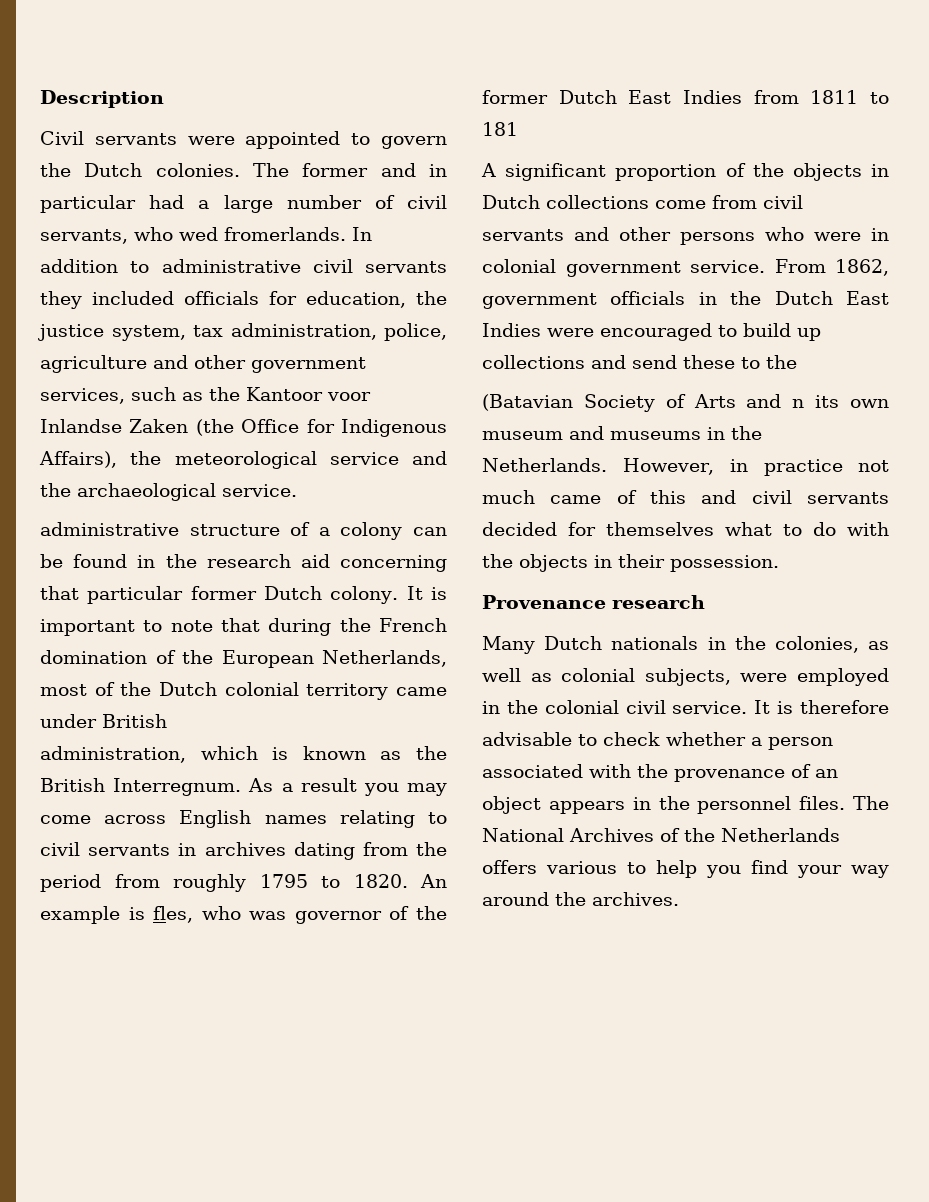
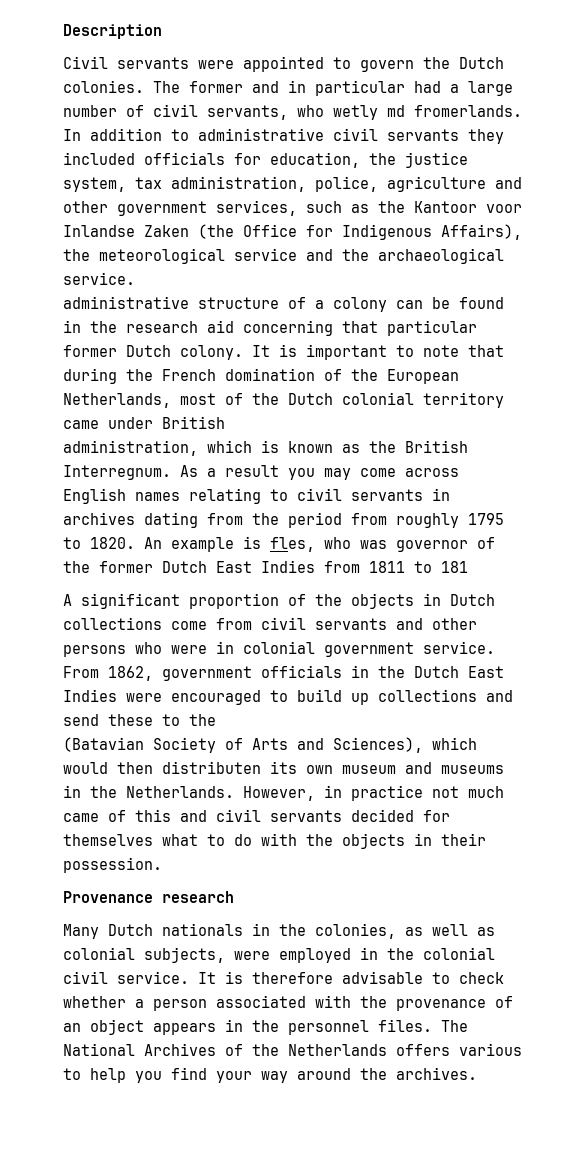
[179,227,218,241] wed -> [333,105,405,120] wetly md
[792,399,805,408] n -> [333,737,477,753] [63,761,261,774] Sciences), which would then distributen

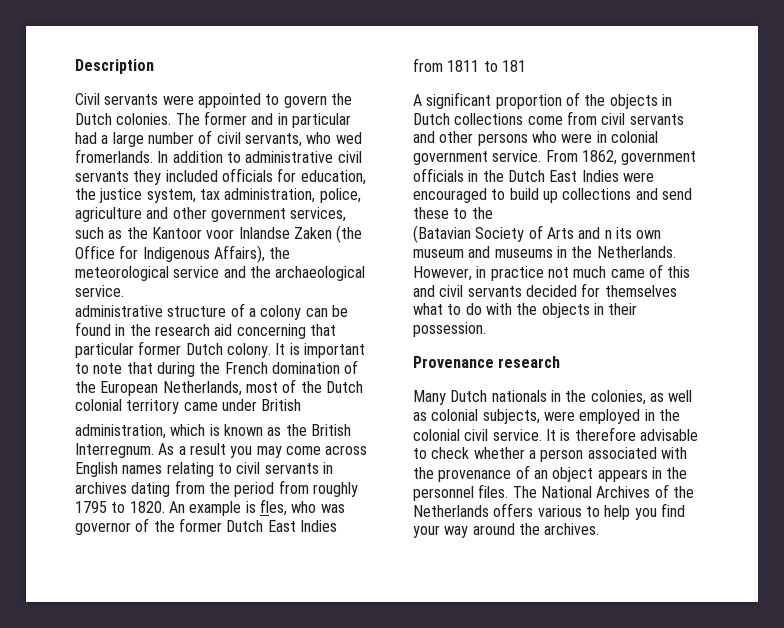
[333,105,405,120] wetly md -> [335,132,362,144] wed
[333,737,477,753] [63,761,261,774] Sciences), which would then distributen -> [604,230,612,239] n

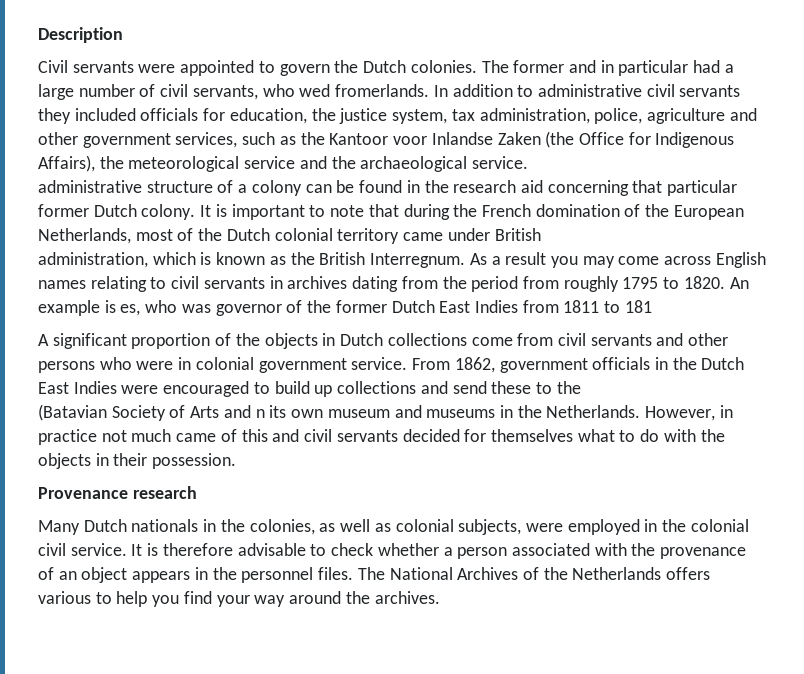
[259,499,287,516] fles, -> [120,304,141,316] es,

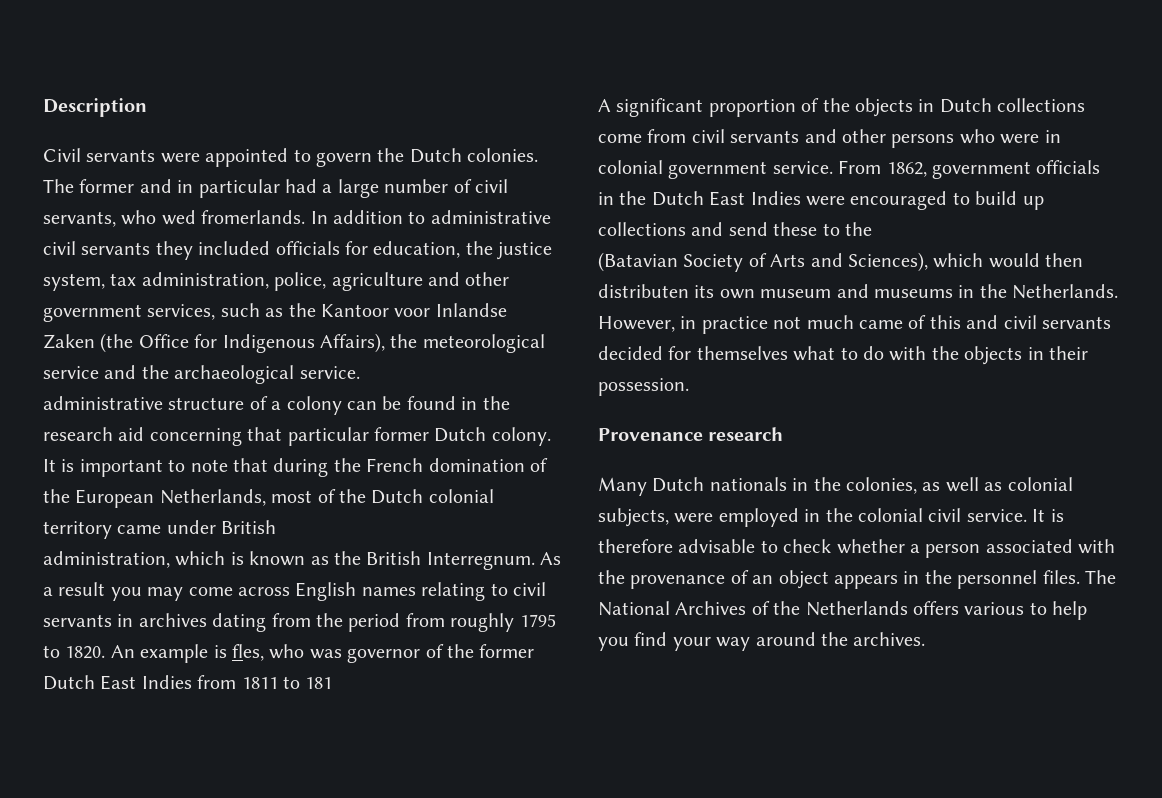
[120,304,141,316] es, -> [232,644,264,661] fles,
[255,409,265,418] n -> [848,252,1084,272] [598,284,689,298] Sciences), which would then distributen

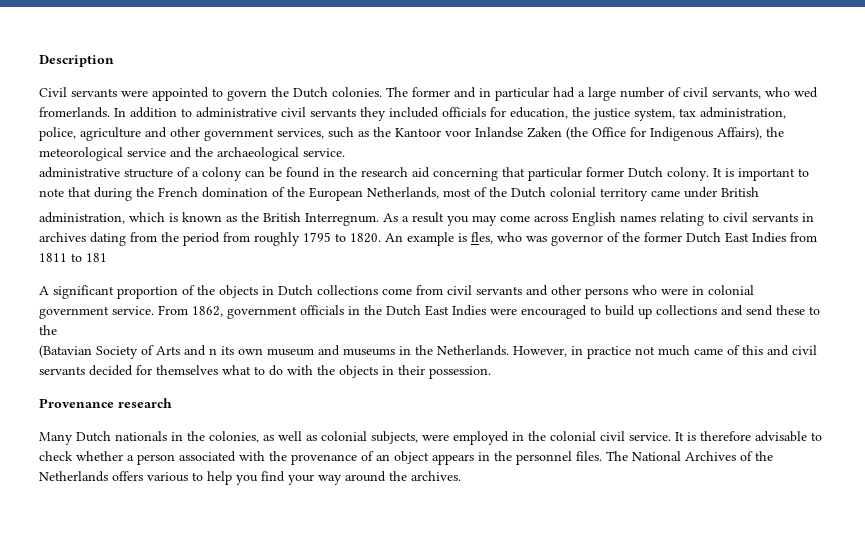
[848,252,1084,272] [598,284,689,298] Sciences), which would then distributen -> [209,348,217,355] n

